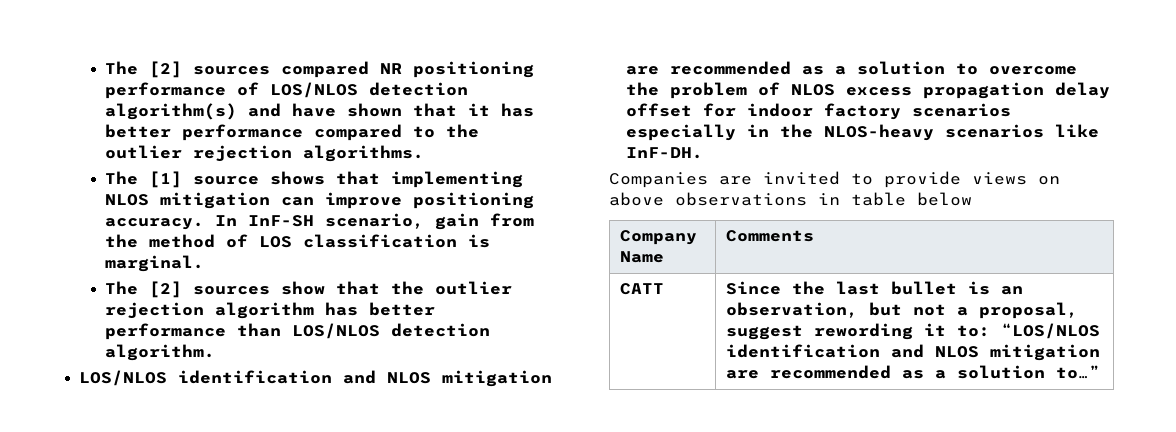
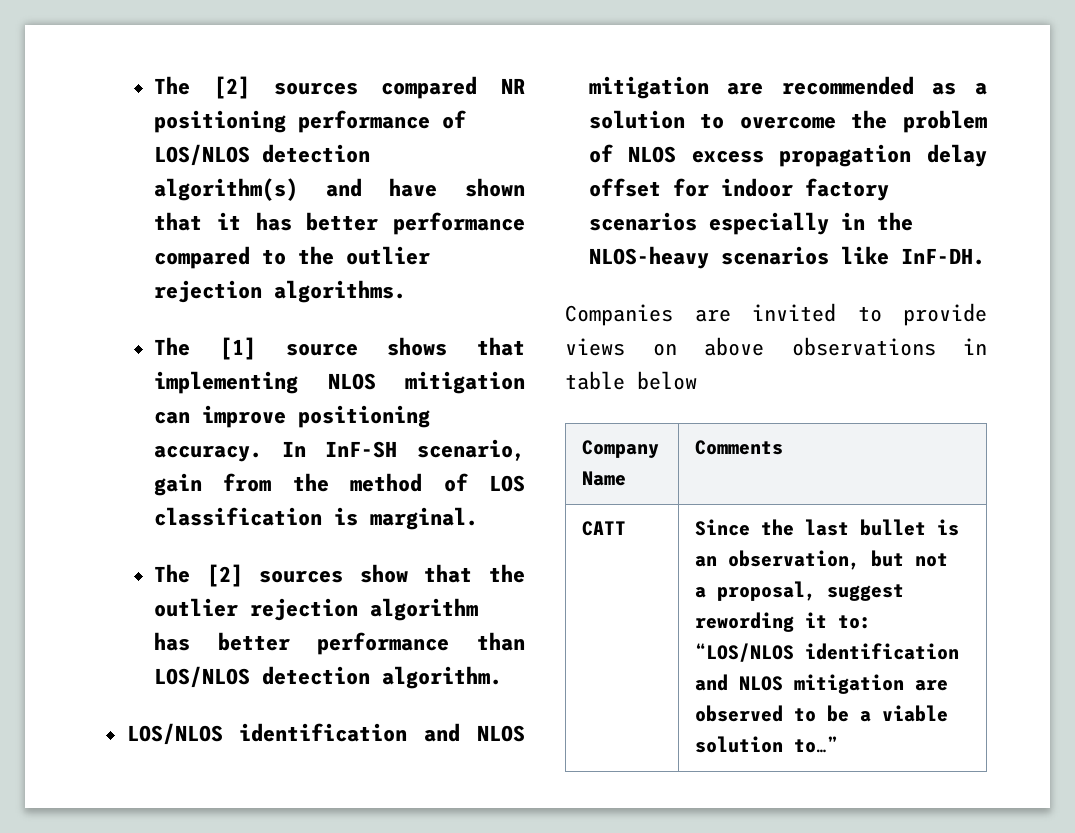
[770,365,947,379] recommended as a -> [695,705,949,722] observed to be a viable

